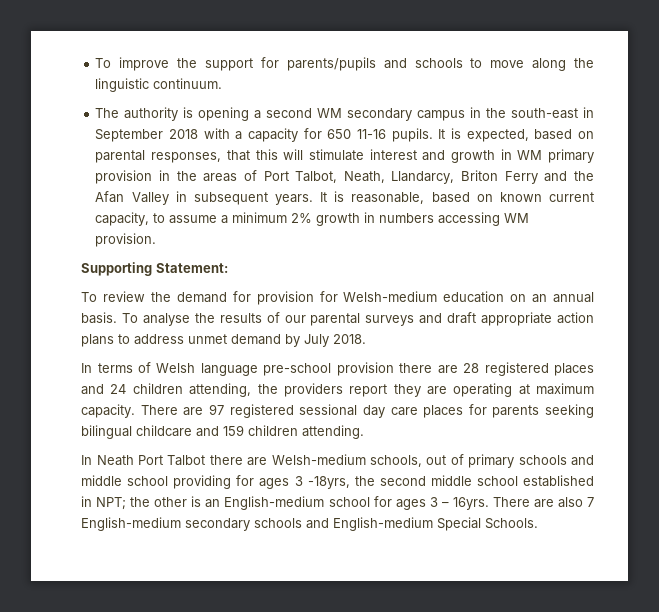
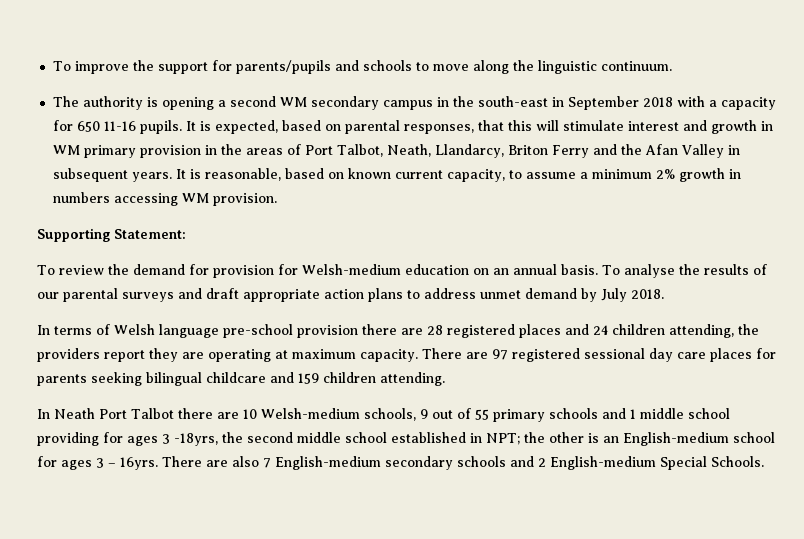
(268, 461) none -> [243,409,258,419] 10
(422, 461) none -> [420,409,429,419] 9
(464, 459) none -> [475,409,490,420] 55
(595, 460) none -> [630,409,637,419] 1
(330, 523) none -> [538,458,547,467] 2

